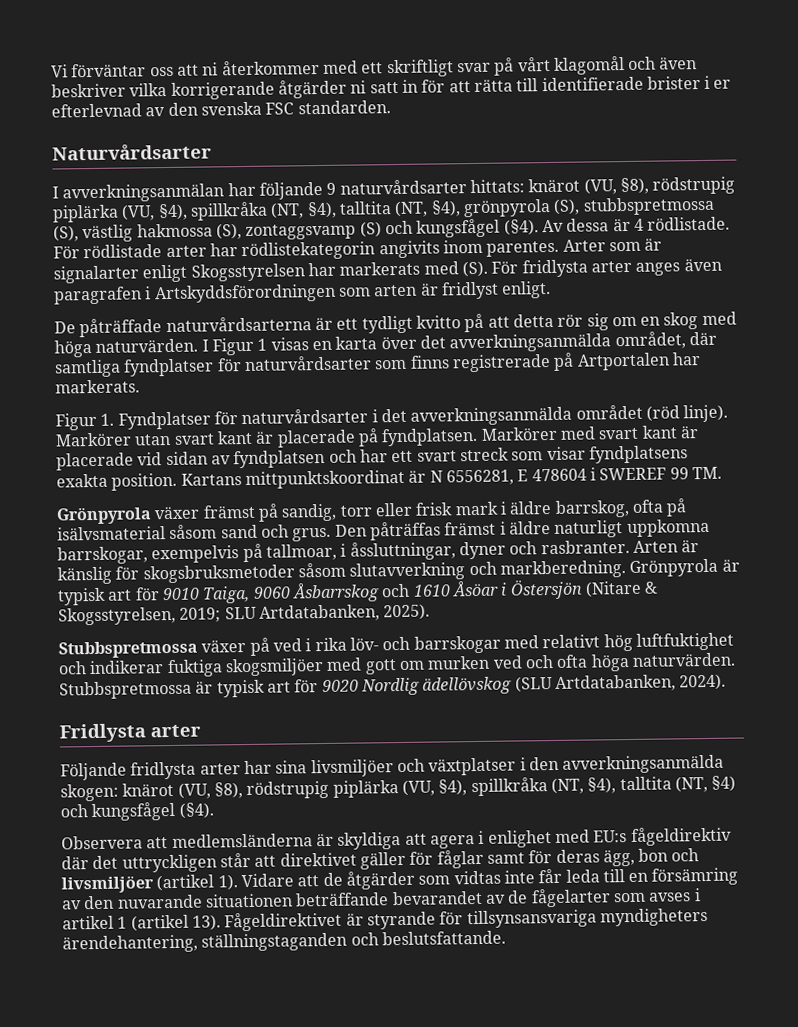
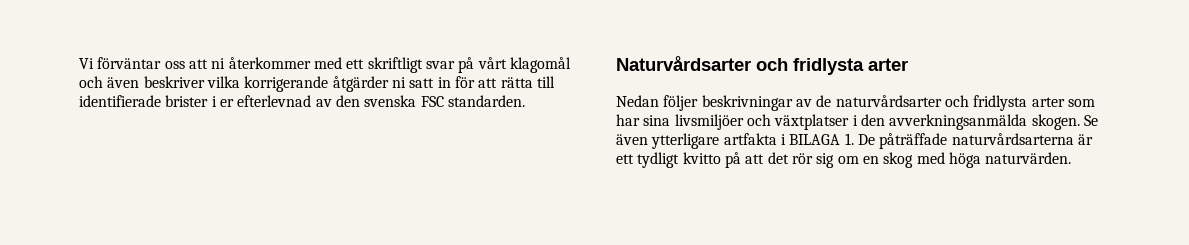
[52,176,736,203] [52,196,715,223] [53,216,731,243] [53,238,663,261] [53,258,722,284] [54,280,552,305] // I avverkningsanmälan har följande 9 naturvårdsarter hittats: knärot (VU, §8), rödstrupig piplärka (VU, §4), spillkråka (NT, §4), talltita (NT, §4), grönpyrola (S), stubbspretmossa (S), västlig hakmossa (S), zontaggsvamp (S) och kungsfågel (§4). Av dessa är 4 rödlistade. För rödlistade arter har rödlistekategorin angivits inom parentes. Arter som är signalarter enligt Skogsstyrelsen har markerats med (S). För fridlysta arter anges även paragrafen i Artskyddsförordningen som arten är fridlyst enligt. // -> [756,58,908,75] [616,95,1095,111] [616,114,1098,130] [616,133,854,149] och fridlysta arter // Nedan följer beskrivningar av de naturvårdsarter och fridlysta arter som har sina livsmiljöer och växtplatser i den avverkningsanmälda skogen. Se även ytterligare artfakta i BILAGA 1.
[512,313,554,328] detta -> [767,152,789,164] det
[201,331,717,356] [54,352,701,378] [55,379,140,394] [55,404,729,431] [55,425,699,448] [56,445,688,471] [56,466,722,491] [56,498,688,525] [57,518,710,542] [57,539,700,565] [57,558,740,585] [57,579,659,606] [58,603,431,626] [58,632,734,659] [58,652,736,678] [59,673,727,700] [59,723,201,743] [60,754,725,781] [60,775,737,802] [60,801,214,822] [61,826,732,850] [61,848,700,873] [61,867,739,894] [62,888,701,910] [62,907,708,932] [62,930,506,954] I Figur 1 visas en karta över det avverkningsanmälda området, där samtliga fyndplatser för naturvårdsarter som finns registrerade på Artportalen har markerats. // Figur 1. Fyndplatser för naturvårdsarter i det avverkningsanmälda området (röd linje). Markörer utan svart kant är placerade på fyndplatsen. Markörer med svart kant är placerade vid sidan av fyndplatsen och har ett svart streck som visar fyndplatsens exakta position. Kartans mittpunktskoordinat är N 6556281, E 478604 i SWEREF 99 TM. // Grönpyrola växer främst på sandig, torr eller frisk mark i äldre barrskog, ofta på isälvsmaterial såsom sand och grus. Den påträffas främst i äldre naturligt uppkomna barrskogar, exempelvis på tallmoar, i åssluttningar, dyner och rasbranter. Arten är känslig för skogsbruksmetoder såsom slutavverkning och markberedning. Grönpyrola är typisk art för 9010 Taiga, 9060 Åsbarrskog och 1610 Åsöar i Östersjön (Nitare & Skogsstyrelsen, 2019; SLU Artdatabanken, 2025). // Stubbspretmossa växer på ved i rika löv- och barrskogar med relativt hög luftfuktighet och indikerar fuktiga skogsmiljöer med gott om murken ved och ofta höga naturvärden. Stubbspretmossa är typisk art för 9020 Nordlig ädellövskog (SLU Artdatabanken, 2024). // Fridlysta arter // Följande fridlysta arter har sina livsmiljöer och växtplatser i den avverkningsanmälda skogen: knärot (VU, §8), rödstrupig piplärka (VU, §4), spillkråka (NT, §4), talltita (NT, §4) och kungsfågel (§4). // Observera att medlemsländerna är skyldiga att agera i enlighet med EU:s fågeldirektiv där det uttryckligen står att direktivet gäller för fåglar samt för deras ägg, bon och livsmiljöer (artikel 1). Vidare att de åtgärder som vidtas inte får leda till en försämring av den nuvarande situationen beträffande bevarandet av de fågelarter som avses i artikel 1 (artikel 13). Fågeldirektivet är styrande för tillsynsansvariga myndigheters ärendehantering, ställningstaganden och beslutsfattande. -> (1072, 158) none

